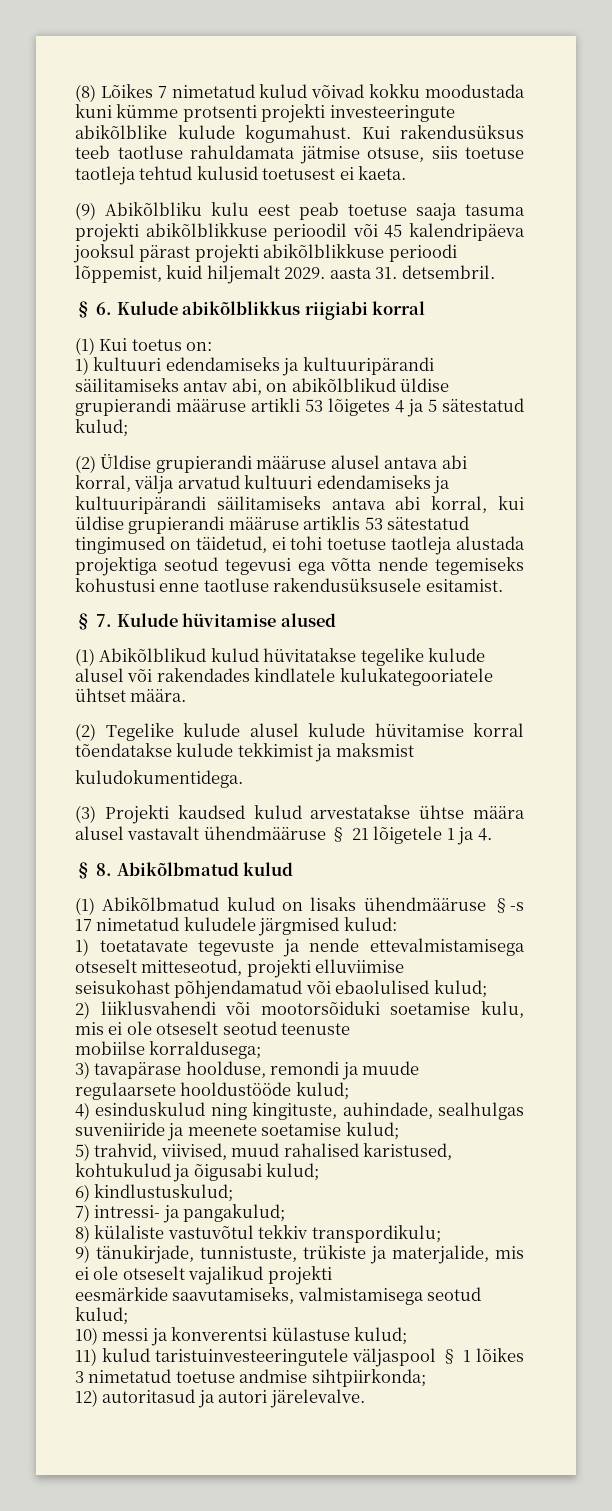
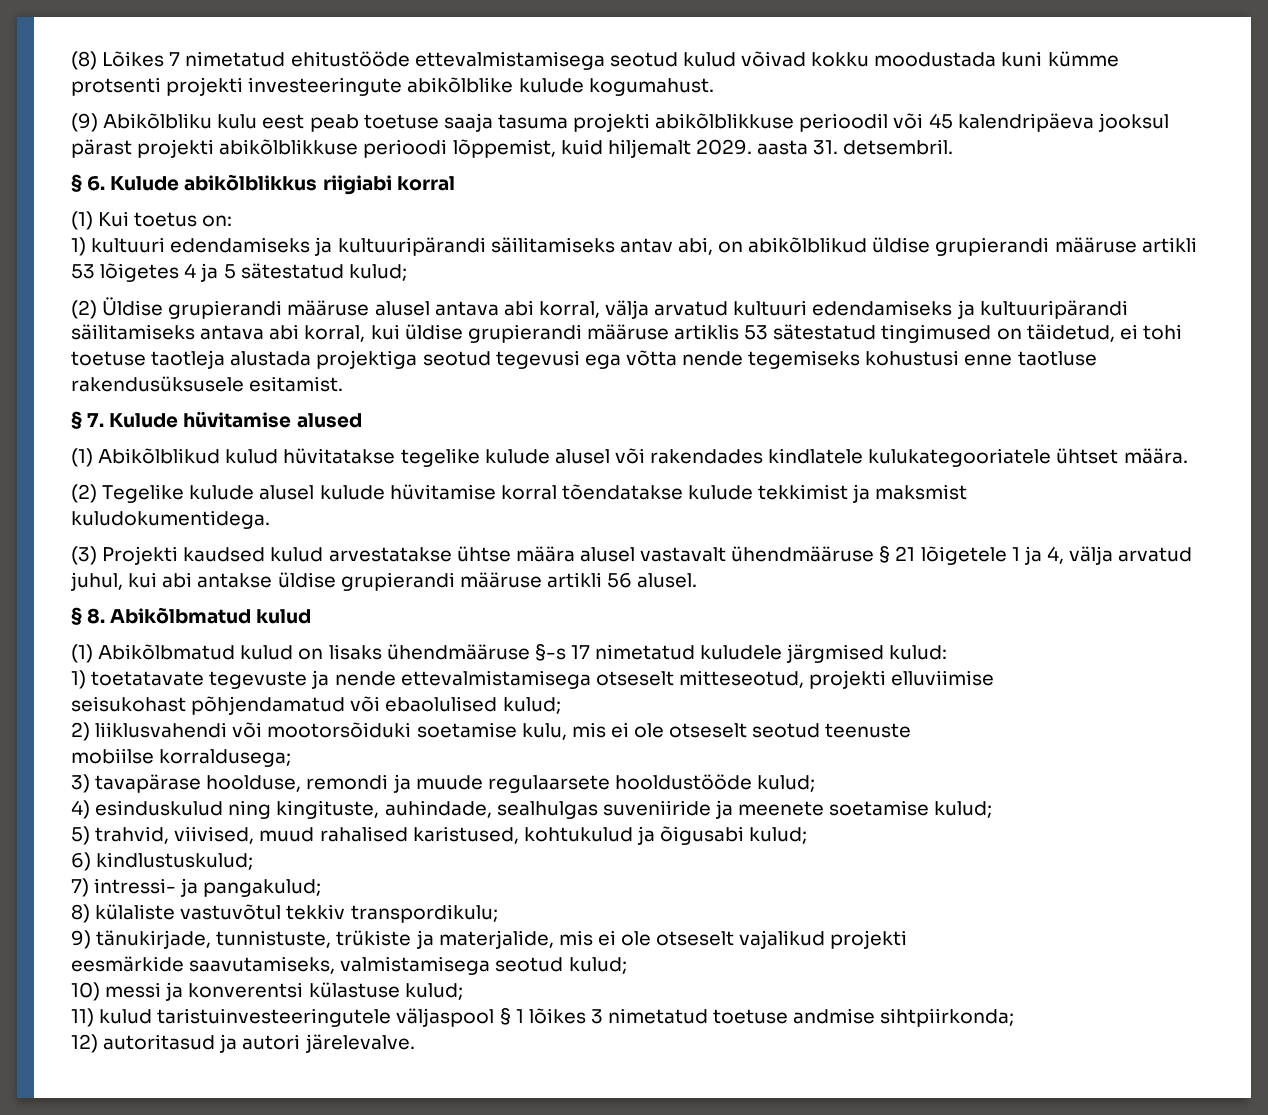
(255, 91) none -> [290,51,678,70] ehitustööde ettevalmistamisega seotud
[361,125,524,139] [75,145,524,164] [75,166,407,185] Kui rakendusüksus teeb taotluse rahuldamata jätmise otsuse, siis toetuse taotleja tehtud kulusid toetusest ei kaeta. -> (714, 87) none
[477,828,492,841] 4. -> [1046,546,1193,565] [70,572,698,591] 4, välja arvatud juhul, kui abi antakse üldise grupierandi määruse artikli 56 alusel.

